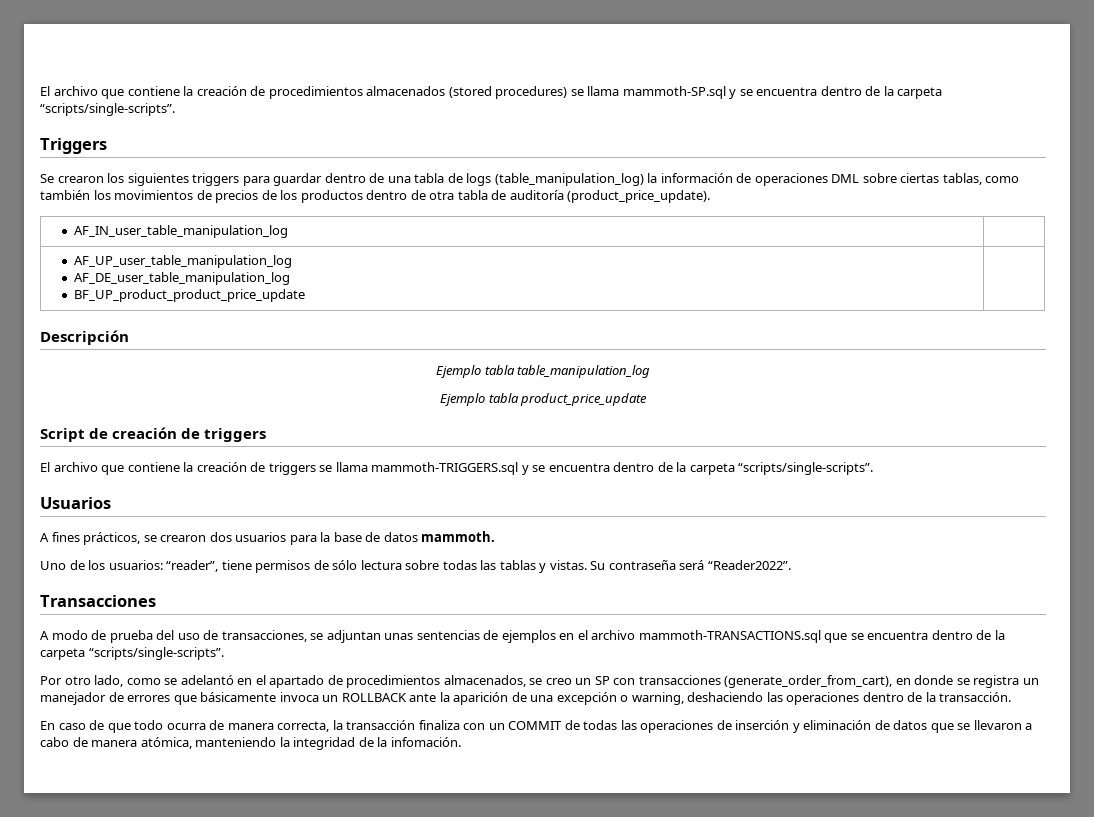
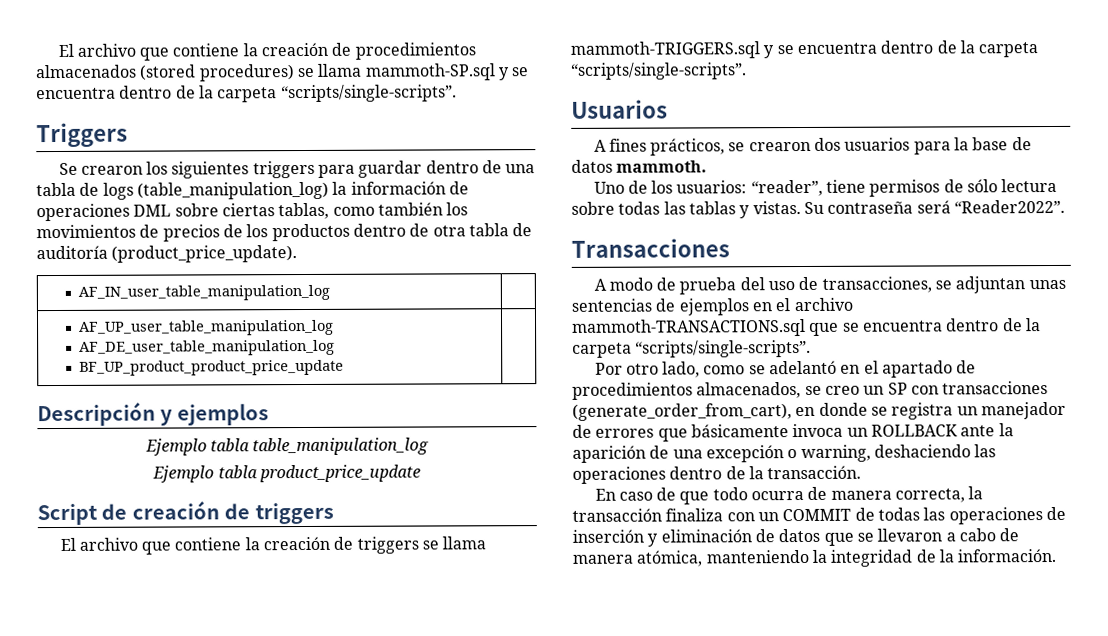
(129, 337) none -> [160,403,269,426] y ejemplos
[390,737,461,747] infomación. -> [957,548,1057,563] información.

